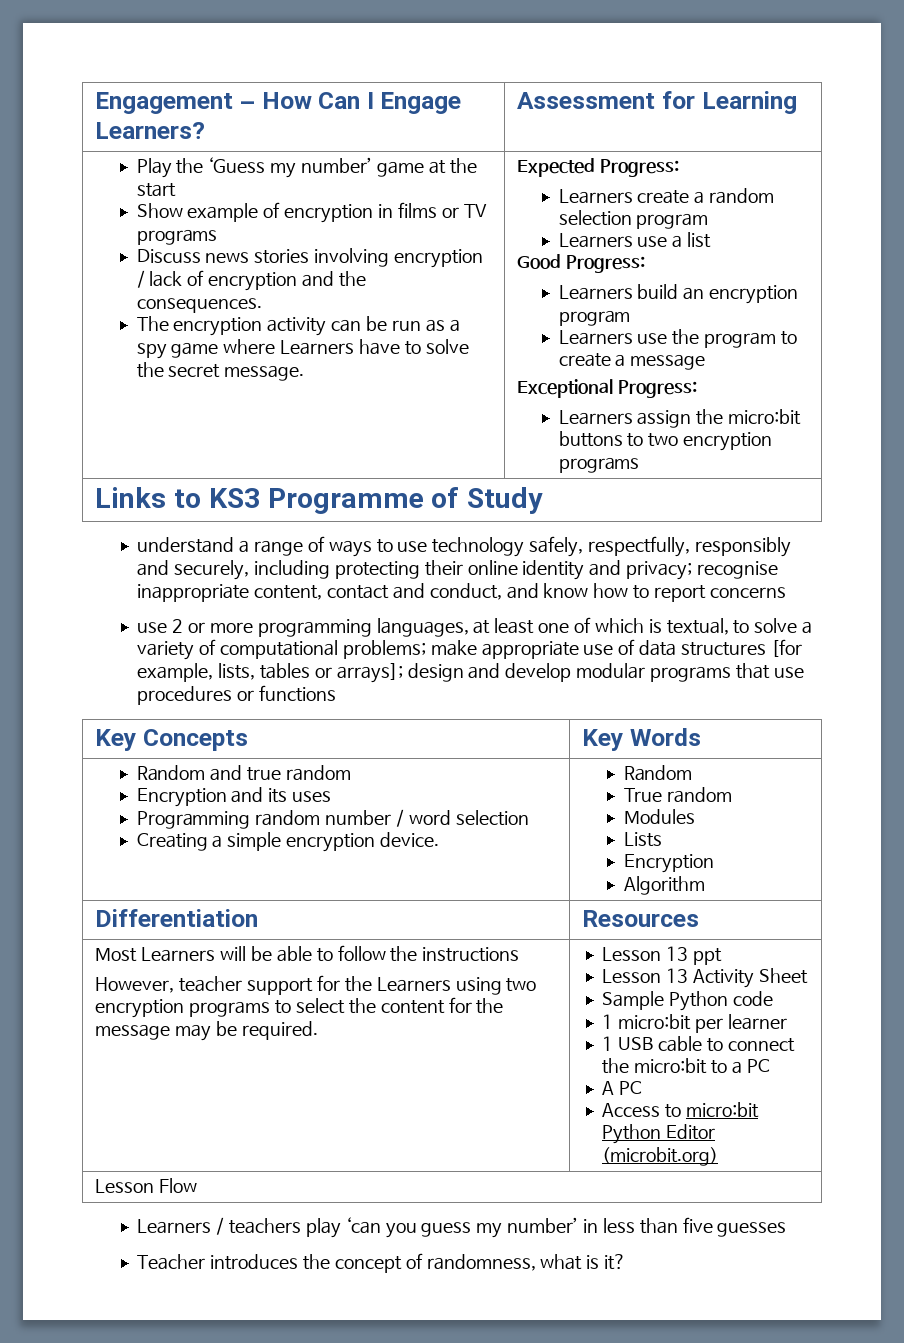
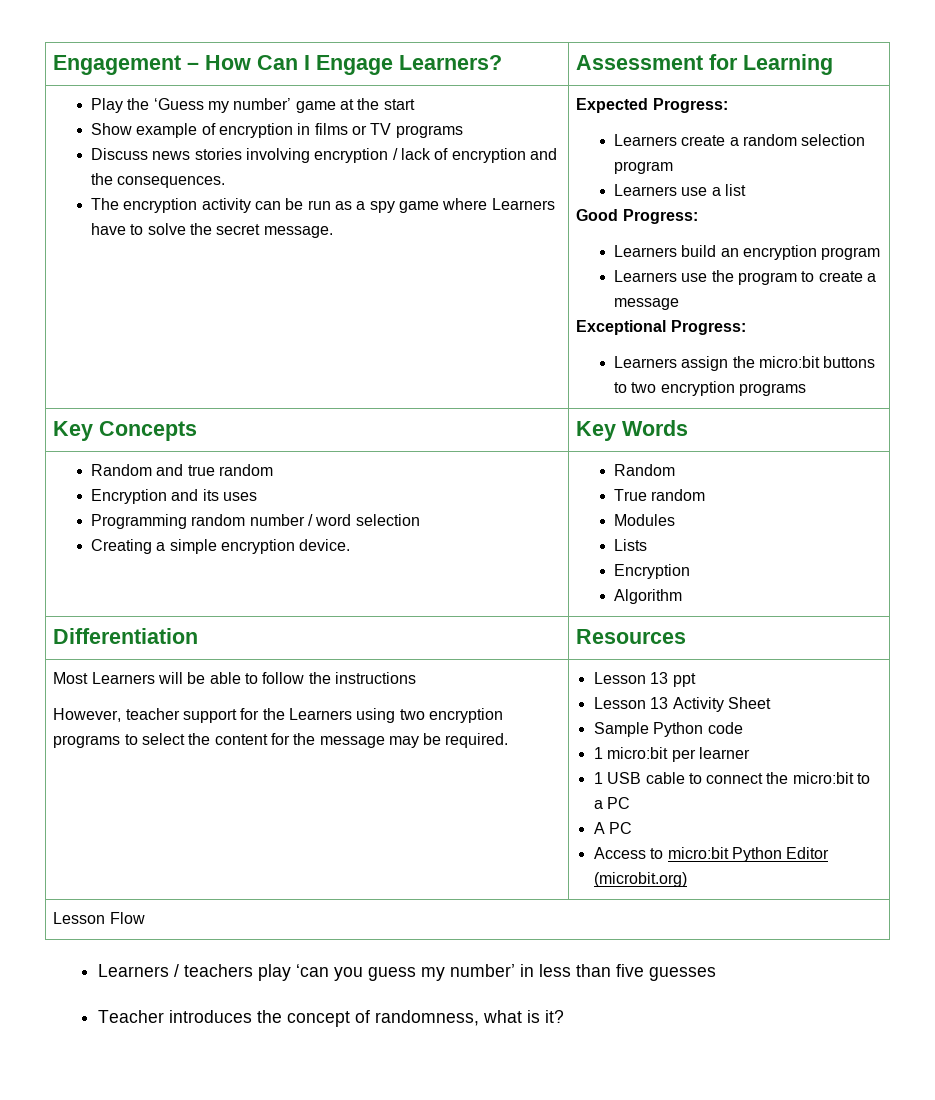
[95,487,543,514] [137,536,791,557] [137,560,779,580] [137,583,786,602] [137,617,813,637] [137,639,802,660] [137,663,804,683] [137,685,337,705] // Links to KS3 Programme of Study // understand a range of ways to use technology safely, respectfully, responsibly and securely, including protecting their online identity and privacy; recognise inappropriate content, contact and conduct, and know how to report concerns // use 2 or more programming languages, at least one of which is textual, to solve a variety of computational problems; make appropriate use of data structures [for example, lists, tables or arrays]; design and develop modular programs that use procedures or functions -> (807, 389) none

